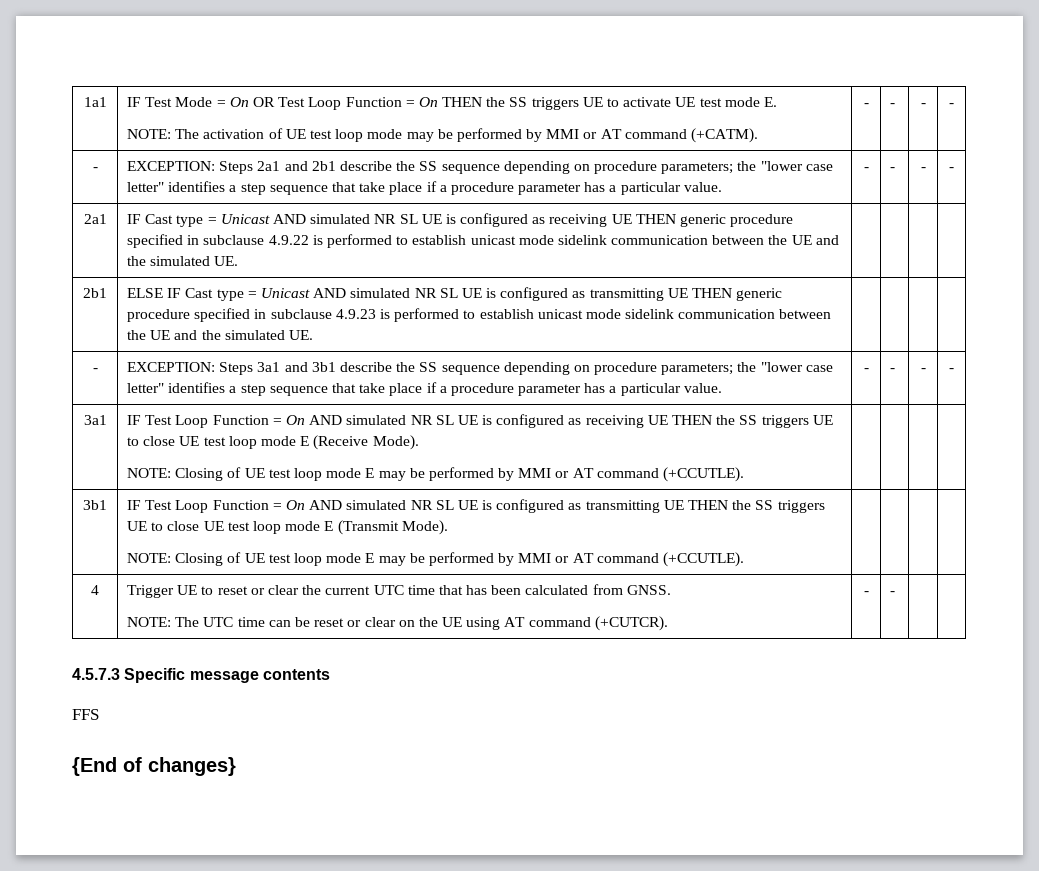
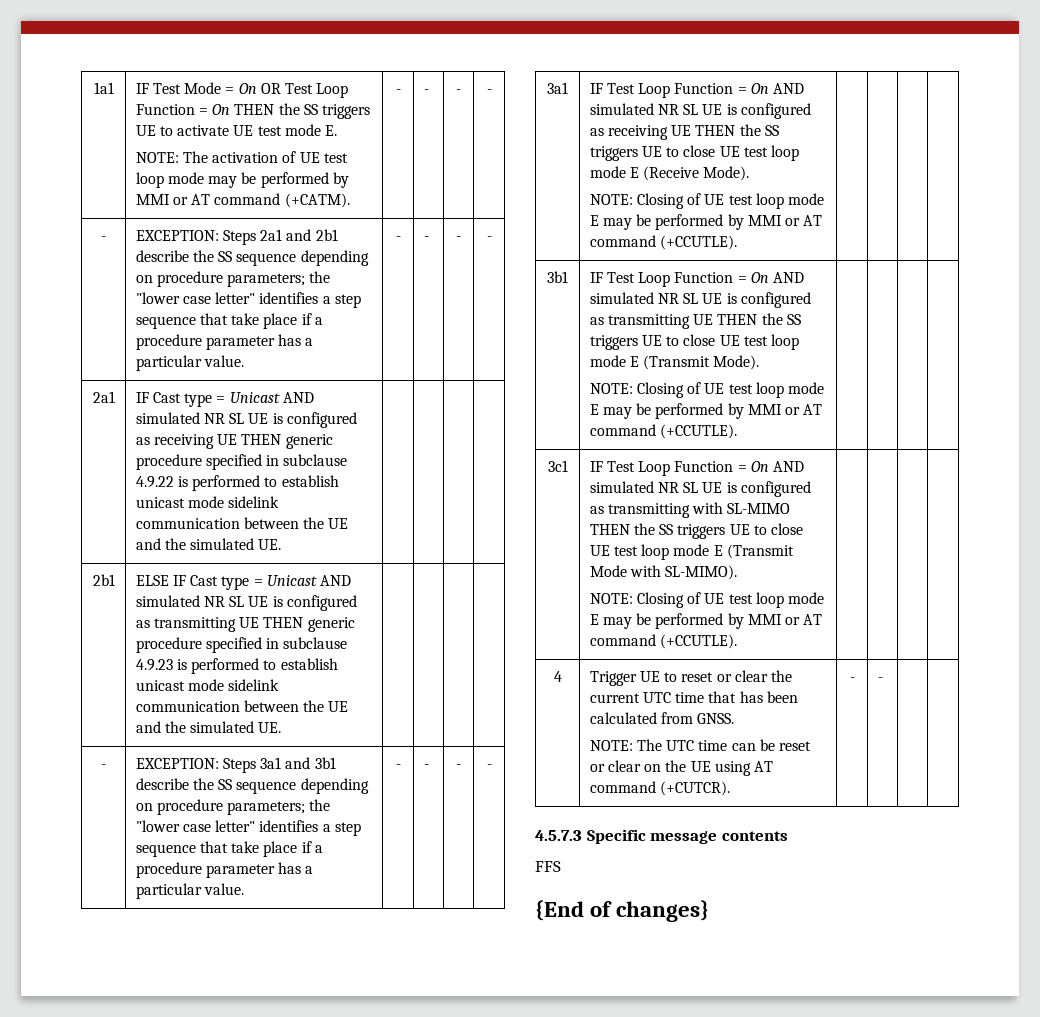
(745, 559) none -> [547,460,568,472] [589,461,805,476] [589,481,811,497] [589,502,791,518] [589,523,804,539] [589,544,794,560] [589,565,738,580] [589,592,825,608] [589,613,823,629] [589,634,738,649] // 3c1 | IF Test Loop Function = On AND simulated NR SL UE is configured as transmitting with SL-MIMO THEN the SS triggers UE to close UE test loop mode E (Transmit Mode with SL-MIMO). // NOTE: Closing of UE test loop mode E may be performed by MMI or AT command (+CCUTLE). | | | |

